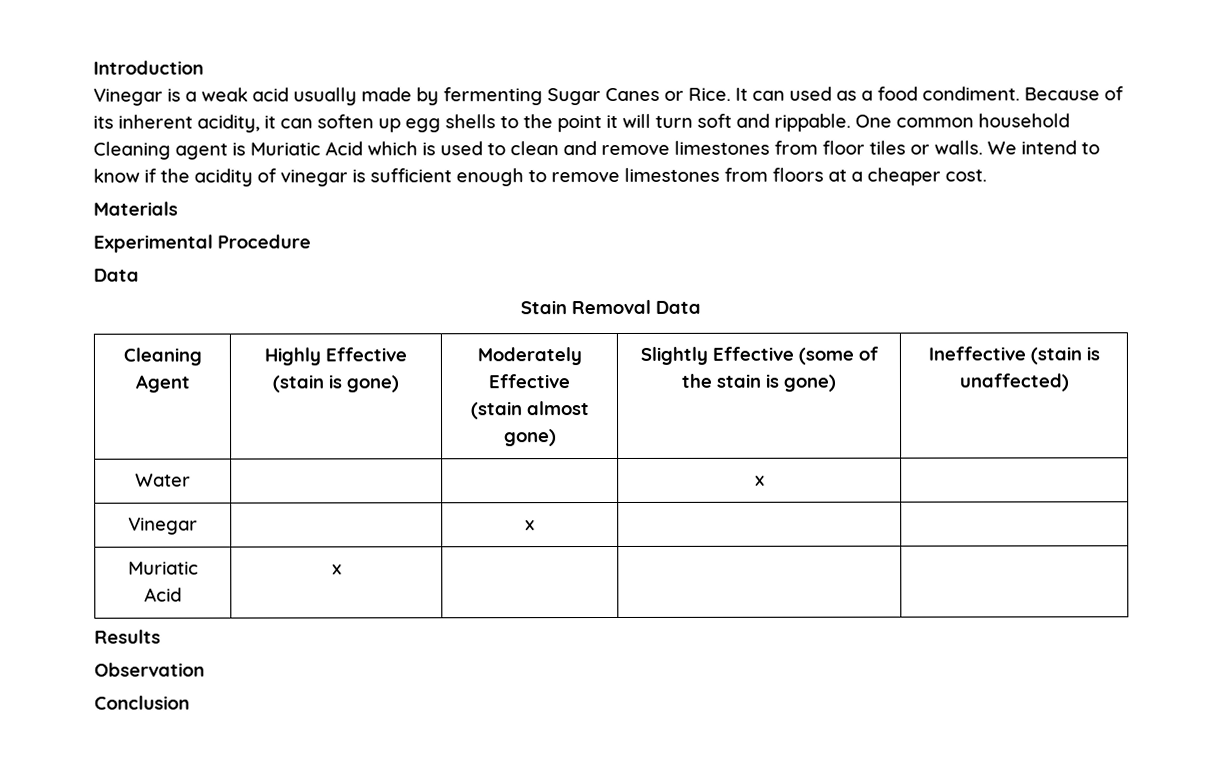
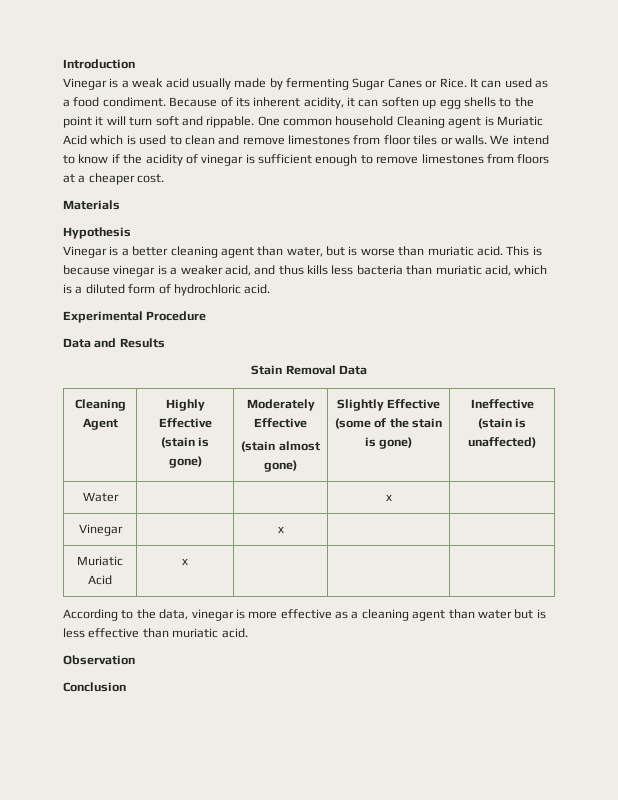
(178, 208) none -> [63,227,131,239] [63,246,542,258] [63,265,548,277] [63,284,271,296] // Hypothesis // Vinegar is a better cleaning agent than water, but is worse than muriatic acid. This is because vinegar is a weaker acid, and thus kills less bacteria than muriatic acid, which is a diluted form of hydrochloric acid.
(139, 275) none -> [94,338,165,348] and Results
[94,629,161,644] Results -> [63,609,546,621] [63,628,248,638] According to the data, vinegar is more effective as a cleaning agent than water but is less effective than muriatic acid.

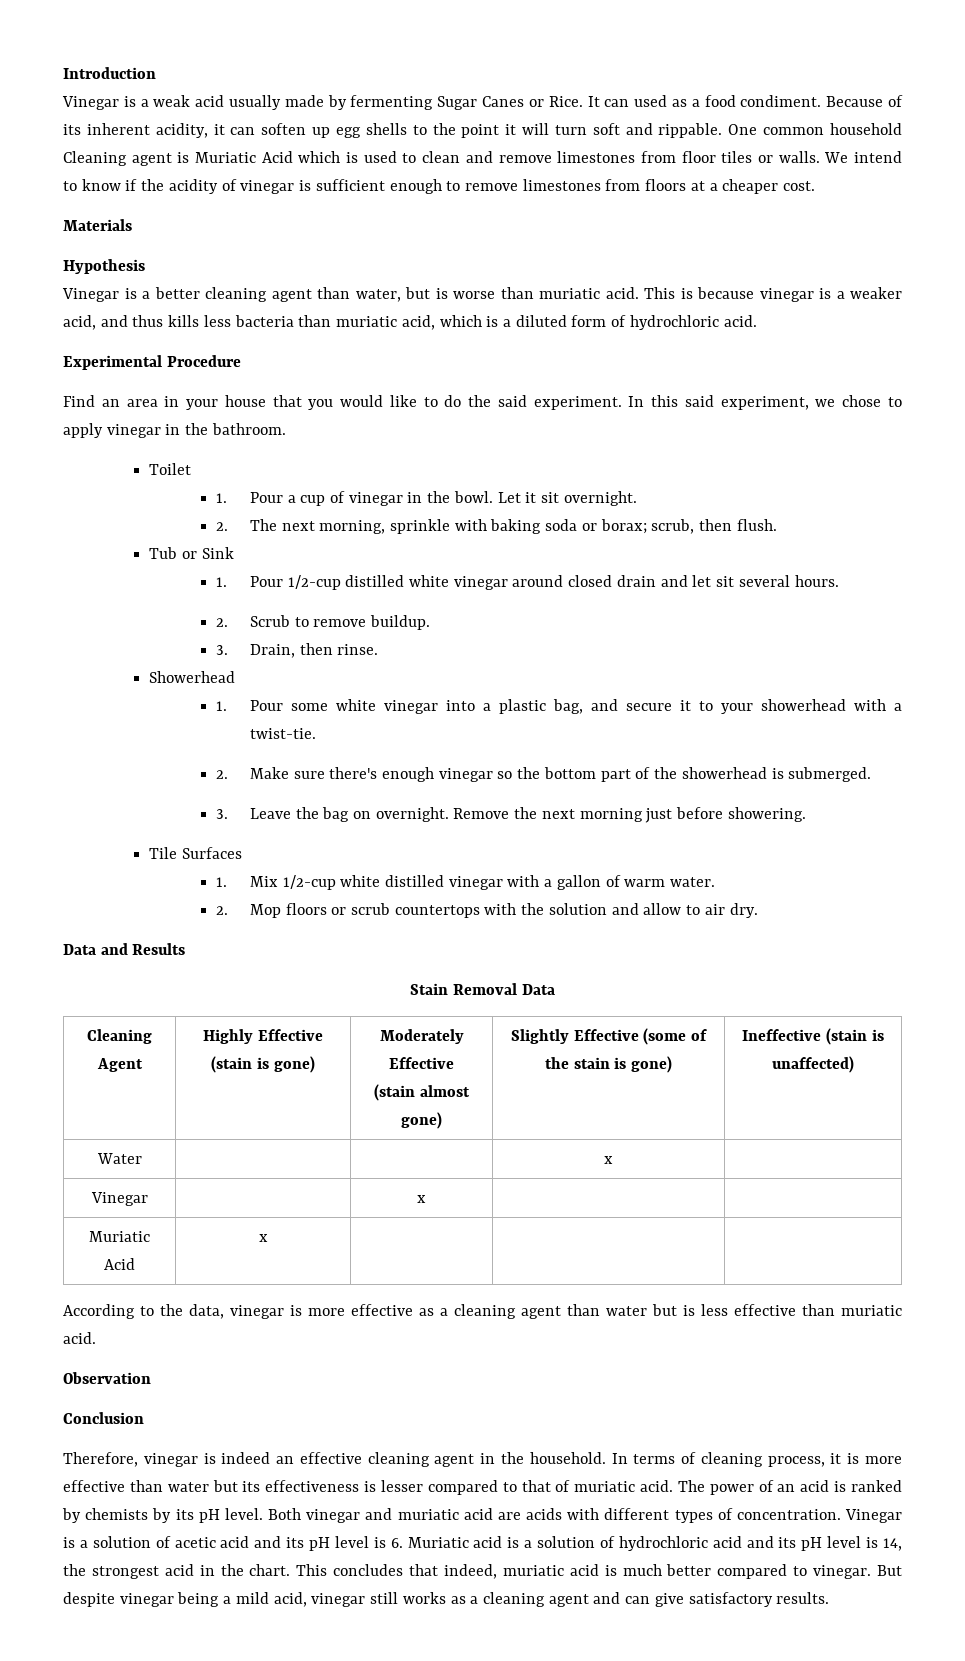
(207, 316) none -> [63,395,903,410] [63,423,286,438] [149,463,192,475] [216,491,637,506] [216,519,777,534] [149,547,234,559] [216,575,839,590] [216,615,431,630] [216,643,379,658] [149,671,236,683] [216,699,903,714] [249,728,316,739] [216,767,872,782] [216,807,806,823] [149,847,243,859] [216,875,716,890] [216,903,758,918] // Find an area in your house that you would like to do the said experiment. In this said experiment, we chose to apply vinegar in the bathroom. // Toilet // 1. Pour a cup of vinegar in the bowl. Let it sit overnight. // 2. The next morning, sprinkle with baking soda or borax; scrub, then flush. // Tub or Sink // 1. Pour 1/2-cup distilled white vinegar around closed drain and let sit several hours. // 2. Scrub to remove buildup. // 3. Drain, then rinse. // Showerhead // 1. Pour some white vinegar into a plastic bag, and secure it to your showerhead with a twist-tie. // 2. Make sure there's enough vinegar so the bottom part of the showerhead is submerged. // 3. Leave the bag on overnight. Remove the next morning just before showering. // Tile Surfaces // 1. Mix 1/2-cup white distilled vinegar with a gallon of warm water. // 2. Mop floors or scrub countertops with the solution and allow to air dry.
(126, 687) none -> [63,1452,903,1467] [63,1480,903,1495] [62,1508,902,1523] [63,1536,902,1551] [63,1564,903,1579] [63,1592,830,1607] // Therefore, vinegar is indeed an effective cleaning agent in the household. In terms of cleaning process, it is more effective than water but its effectiveness is lesser compared to that of muriatic acid. The power of an acid is ranked by chemists by its pH level. Both vinegar and muriatic acid are acids with different types of concentration. Vinegar is a solution of acetic acid and its pH level is 6. Muriatic acid is a solution of hydrochloric acid and its pH level is 14, the strongest acid in the chart. This concludes that indeed, muriatic acid is much better compared to vinegar. But despite vinegar being a mild acid, vinegar still works as a cleaning agent and can give satisfactory results.

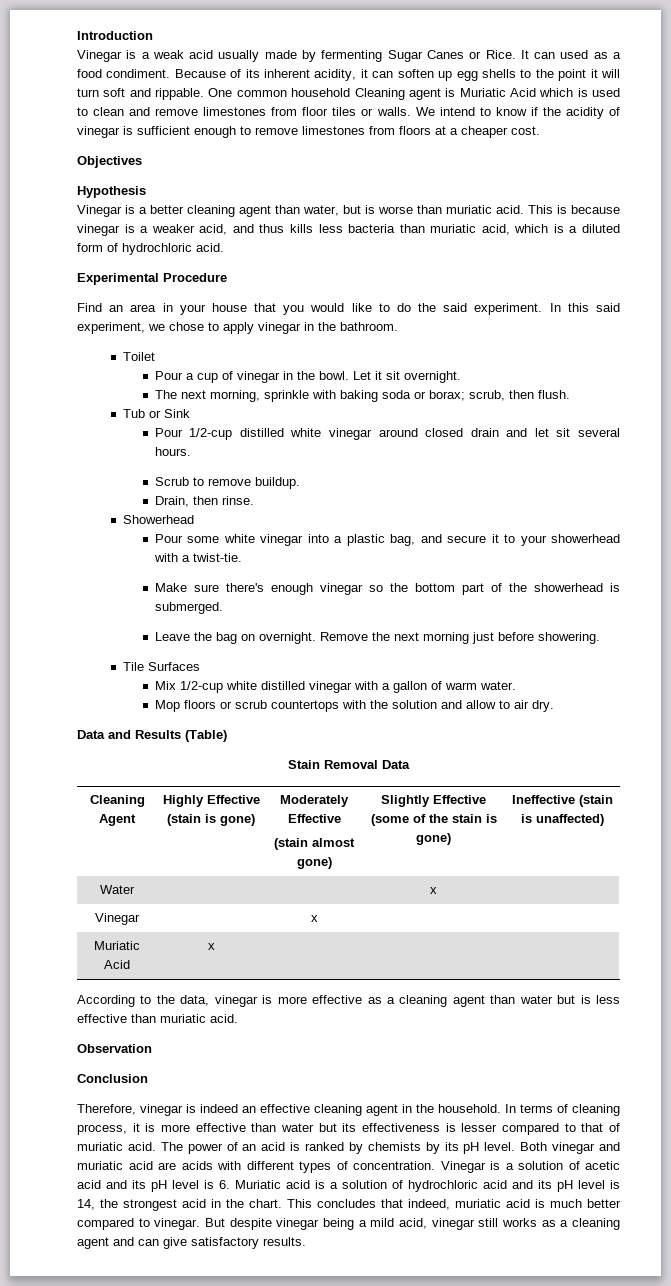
[63,219,132,231] Materials -> [77,156,142,168] Objectives
[216,493,228,503] 1. -> (155, 356) none
[216,522,229,531] 2. -> (461, 377) none
[216,577,228,587] 1. -> (190, 413) none
[216,618,229,627] 2. -> (191, 451) none
[216,645,229,655] 3. -> (300, 483) none
[216,701,228,711] 1. -> (194, 519) none
[216,770,229,779] 2. -> (242, 557) none
[216,809,229,819] 3. -> (223, 608) none
[216,877,228,887] 1. -> (200, 666) none
[216,906,229,915] 2. -> (516, 685) none
(186, 949) none -> [185,730,227,742] (Table)

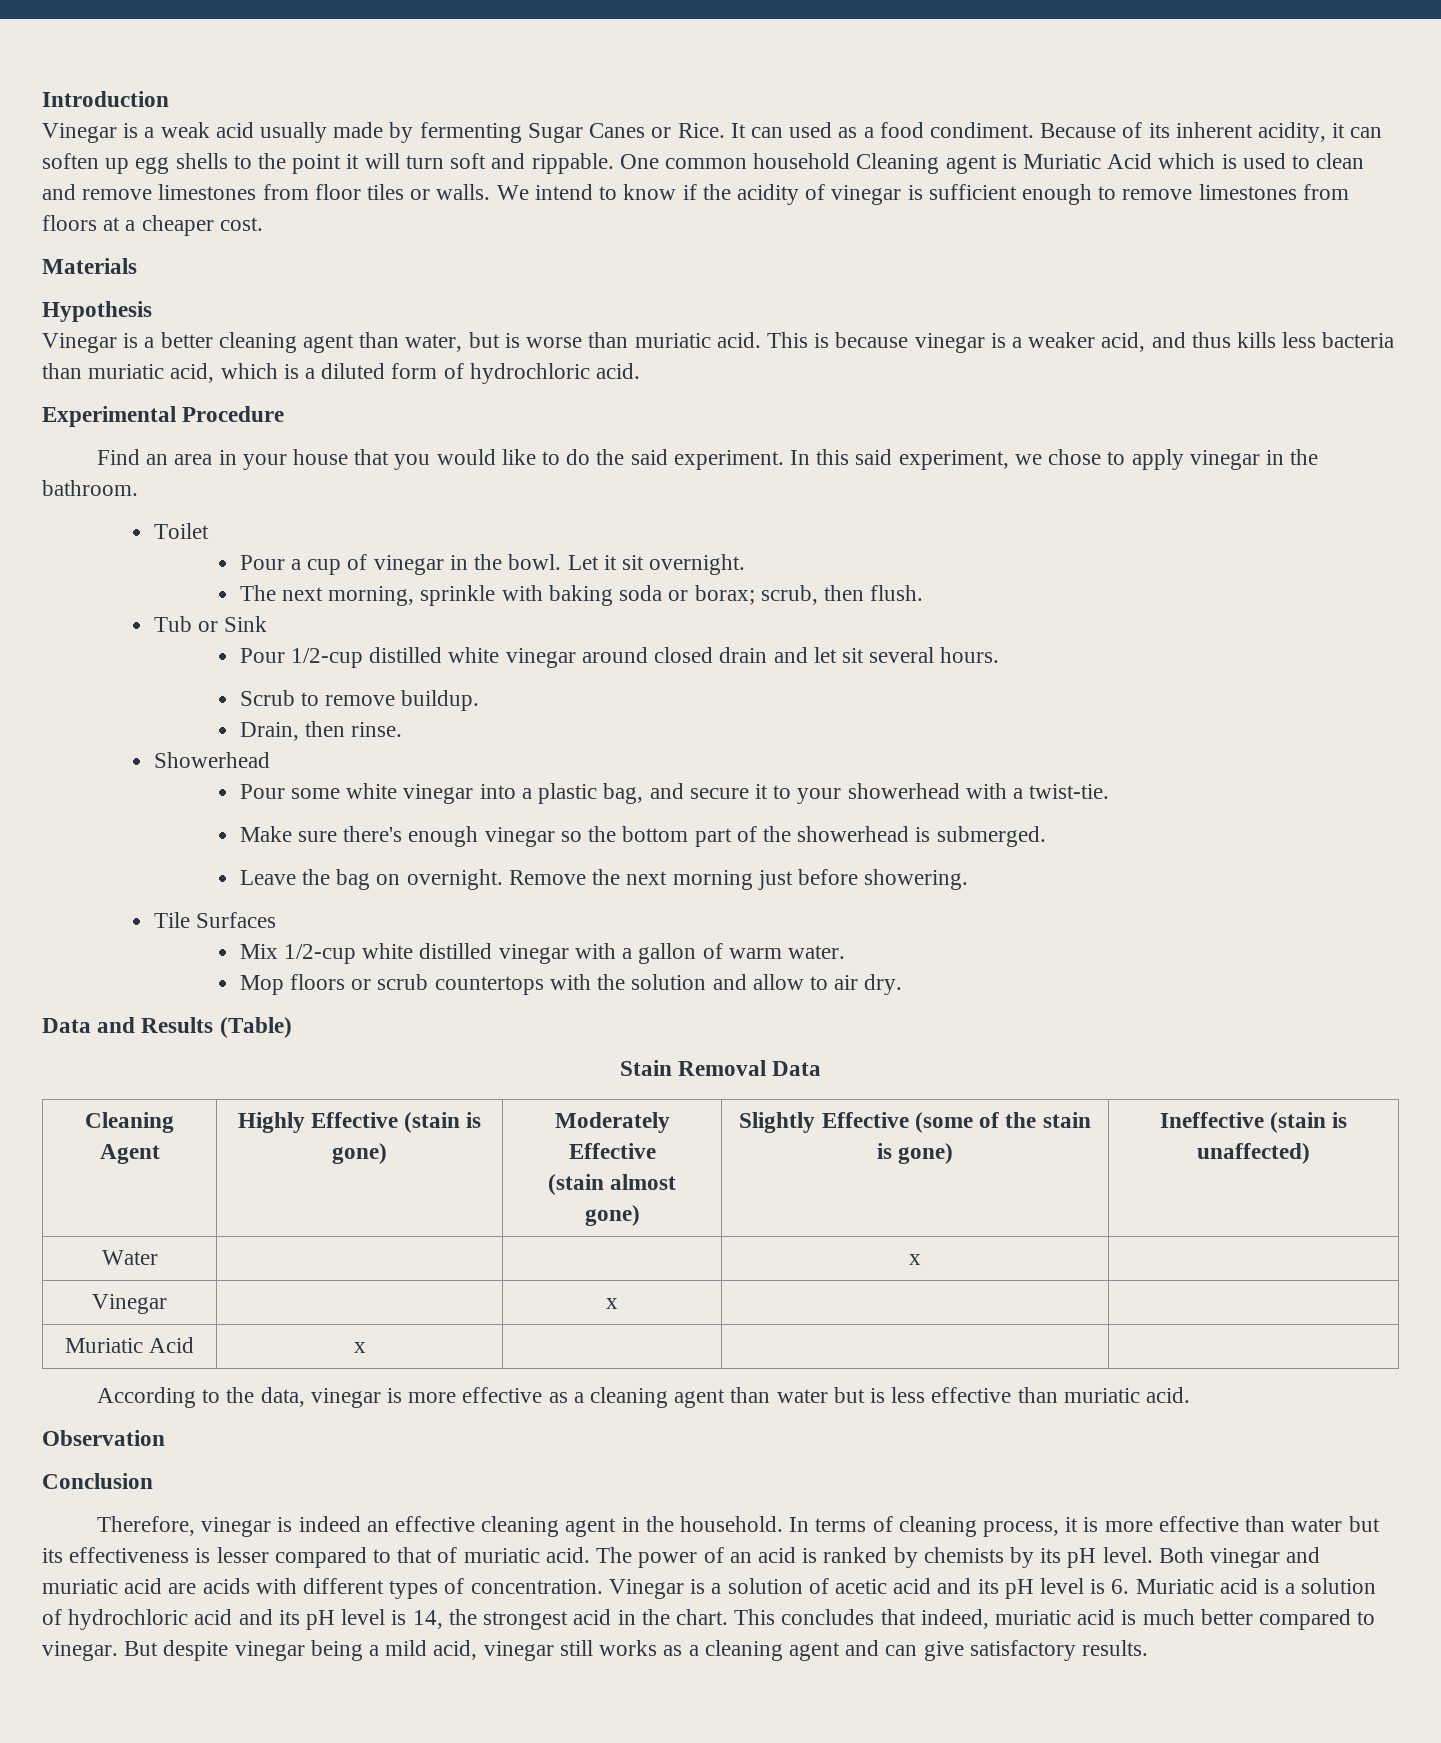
[77,156,142,168] Objectives -> [42,258,137,274] Materials

